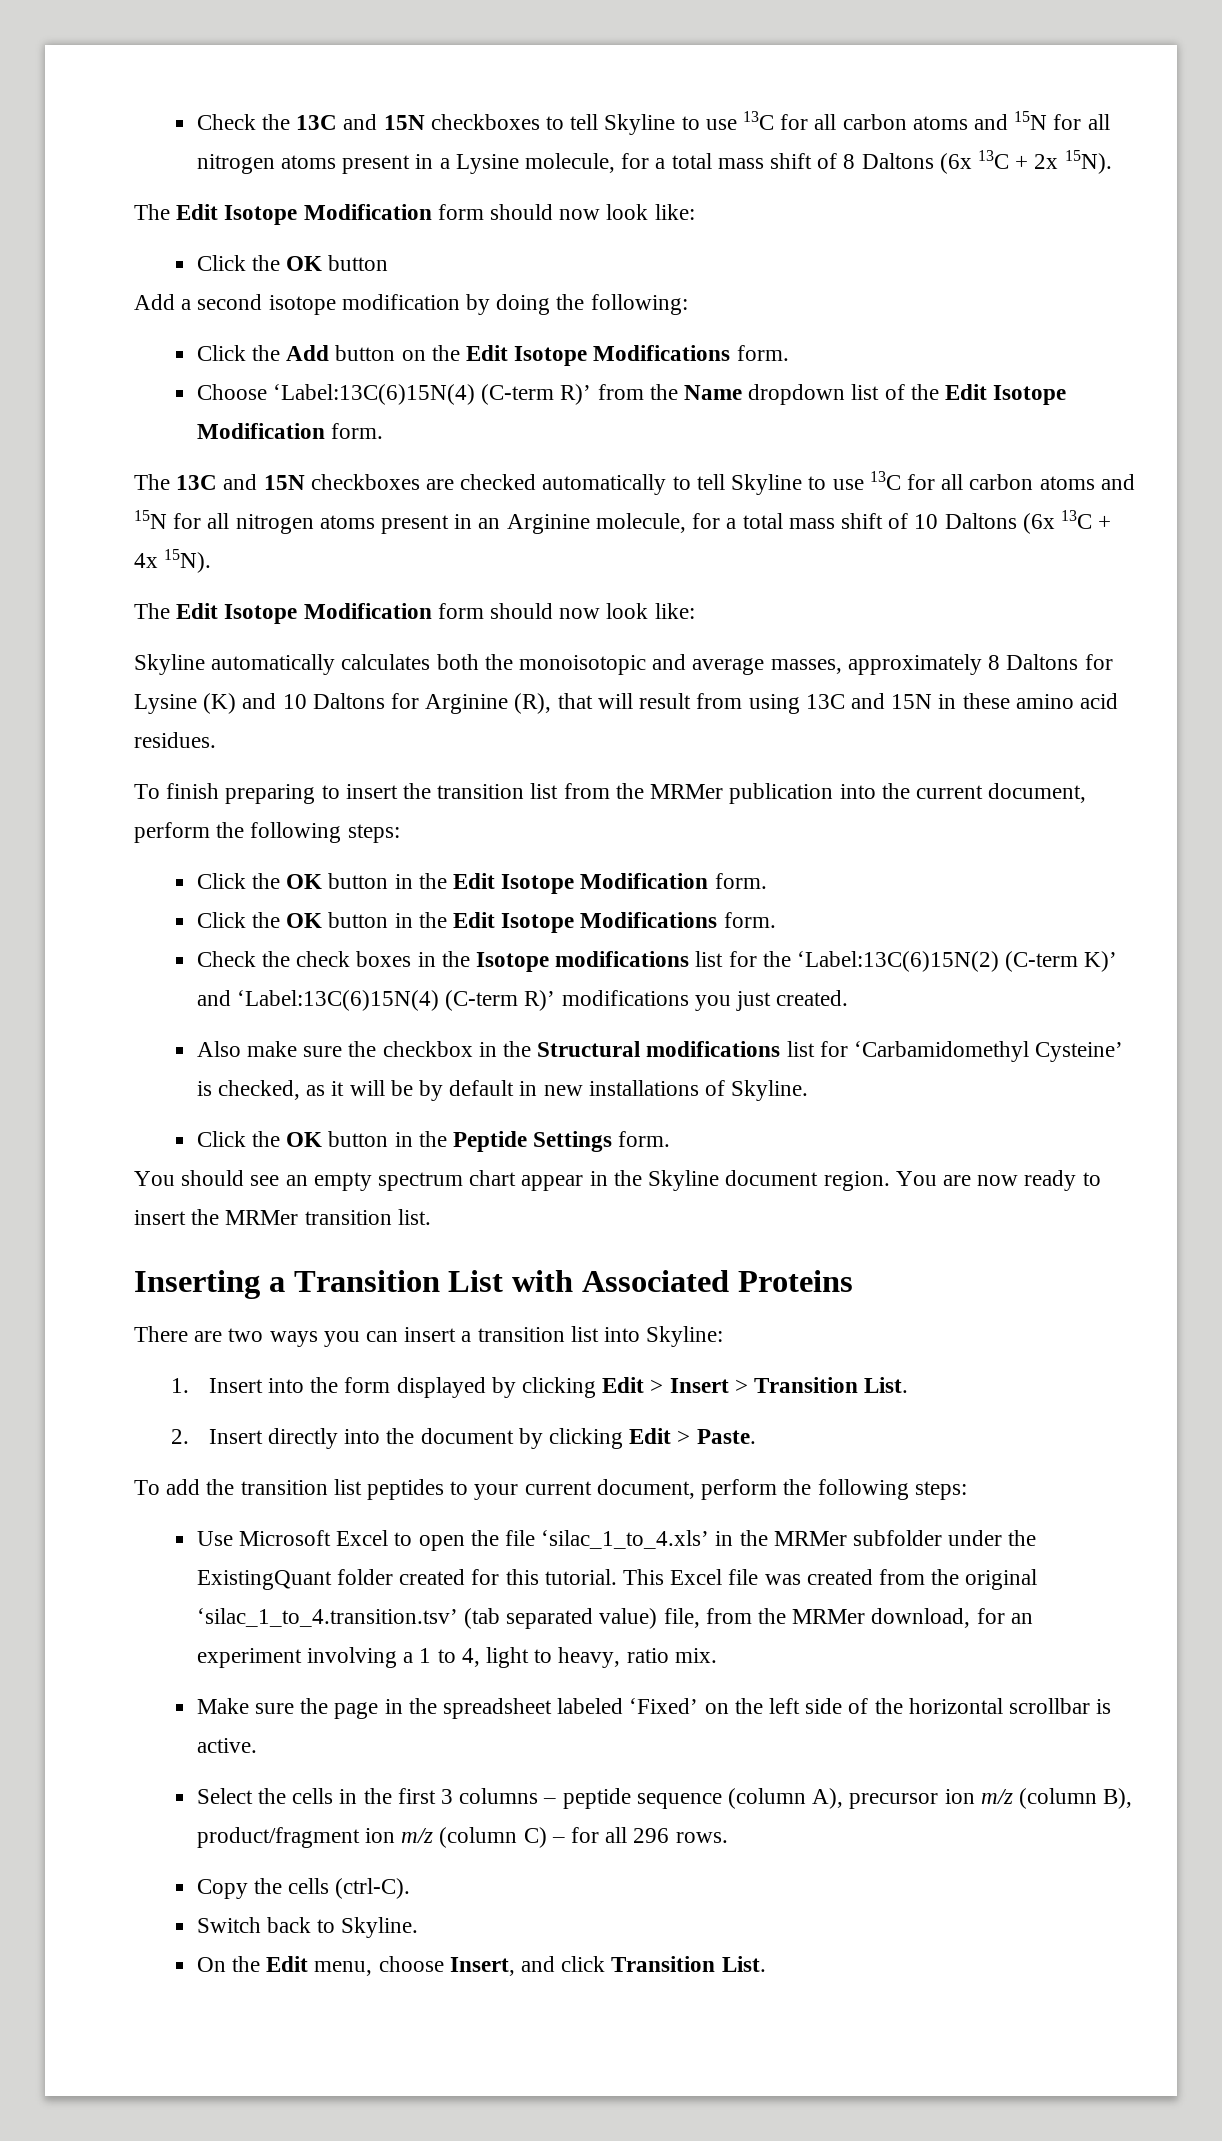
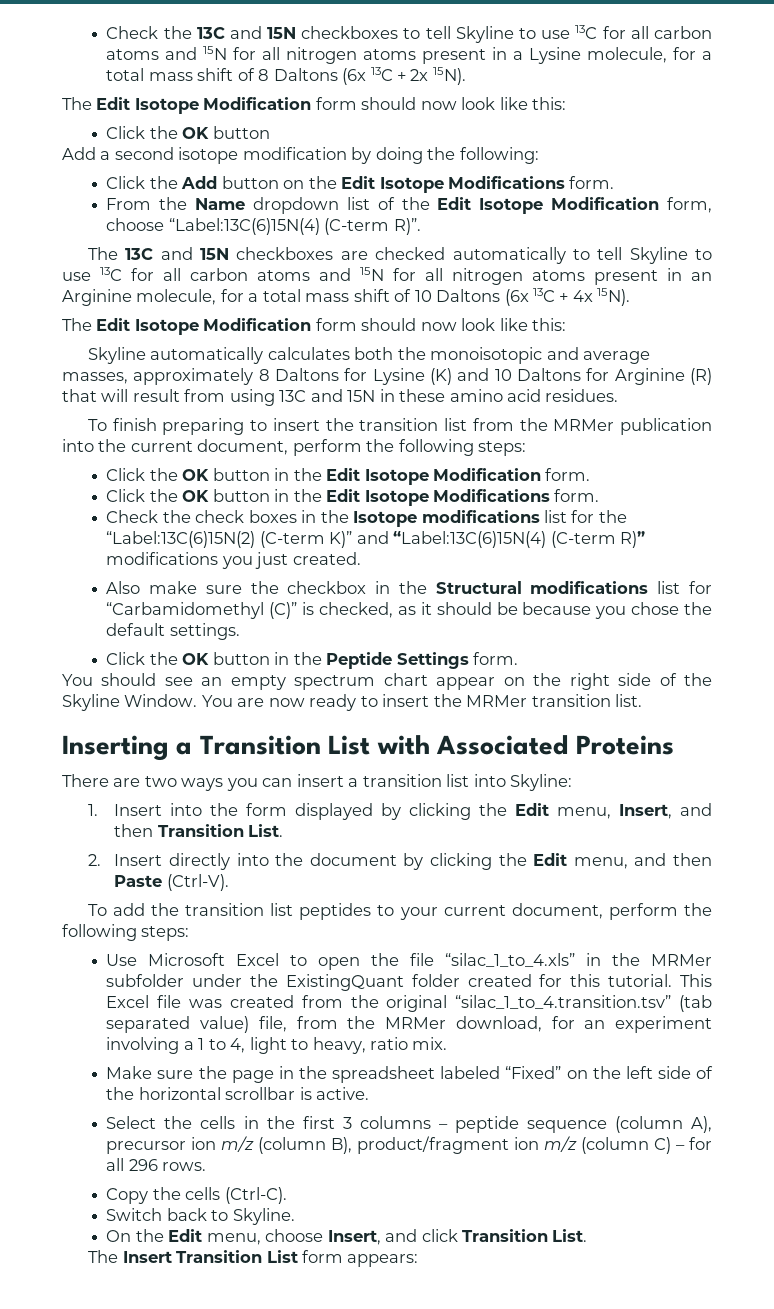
[654,204,695,220] like: -> [499,97,567,110] like this:
[196,384,644,405] Choose ‘Label:13C(6)15N(4) (C-term R)’ from -> [106,198,152,210] From
[330,423,383,439] form. -> [667,197,713,213] [106,218,421,235] form, choose “Label:13C(6)15N(4) (C-term R)”.
[654,603,695,619] like: -> [499,318,567,331] like this:
[514,693,552,714] (R), -> [690,368,712,385] (R)
[797,951,1118,972] [196,990,556,1011] ‘Label:13C(6)15N(2) (C-term K)’ and ‘Label:13C(6)15N(4) (C-term R)’ -> [106,531,646,548] “Label:13C(6)15N(2) (C-term K)” and “Label:13C(6)15N(4) (C-term R)”
[854,1041,1124,1062] ‘Carbamidomethyl Cysteine’ -> [106,602,298,619] “Carbamidomethyl (C)”
[349,1080,809,1101] will be by default in new installations of Skyline. -> [436,602,713,619] [106,623,240,640] should be because you chose the default settings.
[589,1170,890,1191] in the Skyline document region. -> [503,673,712,690] [62,694,198,711] on the right side of the Skyline Window.
[602,1377,748,1393] Edit > Insert > -> [479,803,712,819] [114,824,154,837] the Edit menu, Insert, and then
[629,1428,756,1444] Edit > Paste. -> [498,853,712,869] [114,874,229,891] the Edit menu, and then Paste (Ctrl-V).
[541,1530,710,1549] ‘silac_1_to_4.xls’ -> [445,953,576,967] “silac_1_to_4.xls”
[196,1608,458,1627] ‘silac_1_to_4.transition.tsv’ -> [455,995,672,1009] “silac_1_to_4.transition.tsv”
[629,1698,699,1714] ‘Fixed’ -> [505,1066,562,1079] “Fixed”
[335,1878,411,1899] (ctrl-C). -> [224,1187,287,1204] (Ctrl-C).
(766, 1964) none -> [88,1250,419,1267] // The Insert Transition List form appears:

